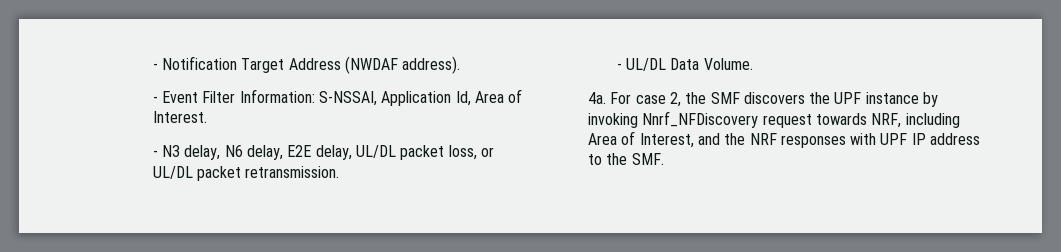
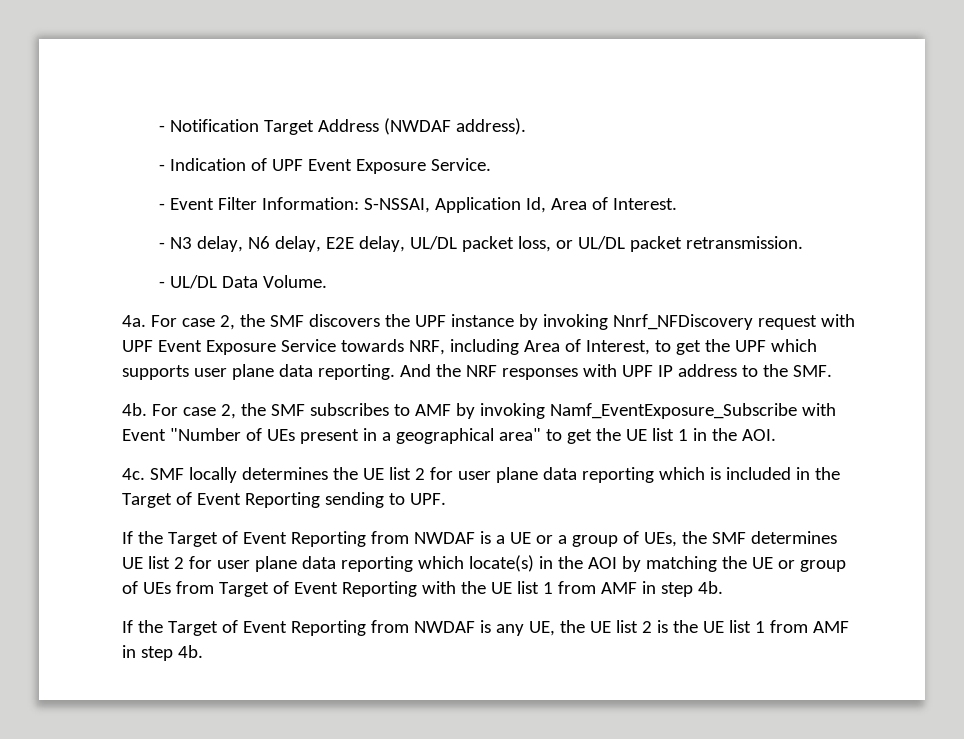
(461, 65) none -> [158,158,491,174] // - Indication of UPF Event Exposure Service.
(812, 121) none -> [821,314,856,327] [122,339,337,355] with UPF Event Exposure Service
[697,133,720,145] and -> [655,339,818,355] [122,364,432,380] to get the UPF which supports user plane data reporting. And
(664, 159) none -> [122,403,837,419] [122,428,777,444] [122,467,841,483] [122,492,447,508] [122,531,838,547] [122,555,847,572] [122,581,724,597] [122,620,850,636] [122,645,204,661] // 4b. For case 2, the SMF subscribes to AMF by invoking Namf_EventExposure_Subscribe with Event "Number of UEs present in a geographical area" to get the UE list 1 in the AOI. // 4c. SMF locally determines the UE list 2 for user plane data reporting which is included in the Target of Event Reporting sending to UPF. // If the Target of Event Reporting from NWDAF is a UE or a group of UEs, the SMF determines UE list 2 for user plane data reporting which locate(s) in the AOI by matching the UE or group of UEs from Target of Event Reporting with the UE list 1 from AMF in step 4b. // If the Target of Event Reporting from NWDAF is any UE, the UE list 2 is the UE list 1 from AMF in step 4b.

